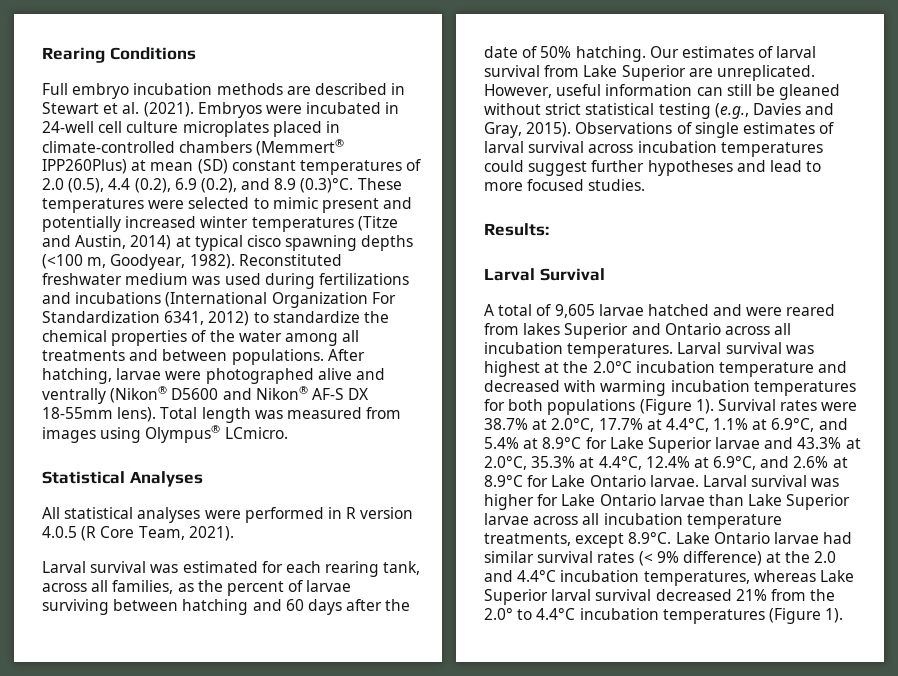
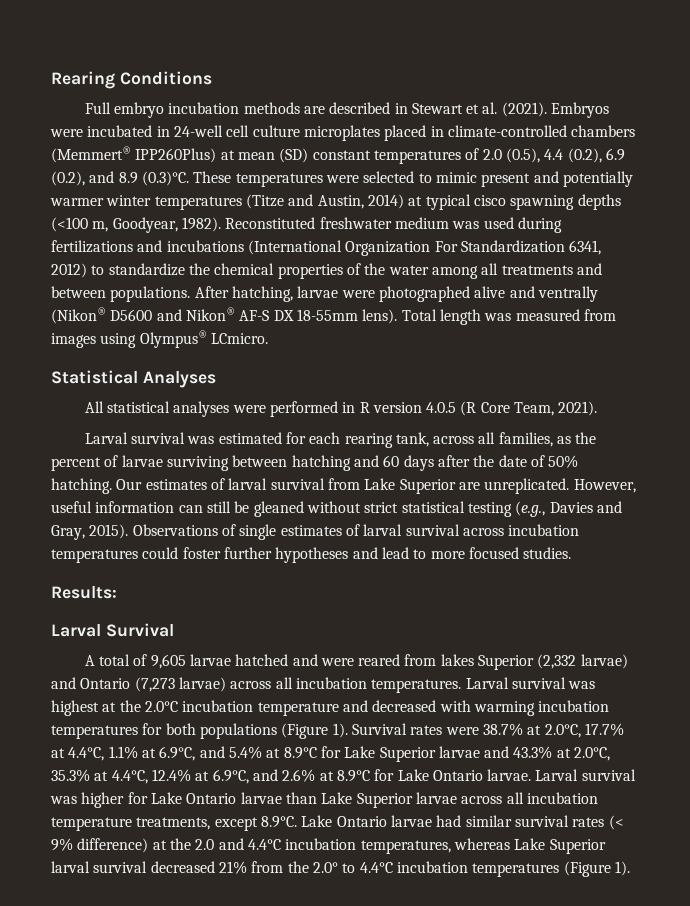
[125,216,197,228] increased -> [50,198,104,206] warmer
[528,161,588,176] suggest -> [182,547,221,559] foster
[631,323,721,335] and Ontario -> [537,654,628,669] [51,677,226,692] (2,332 larvae) and Ontario (7,273 larvae)

